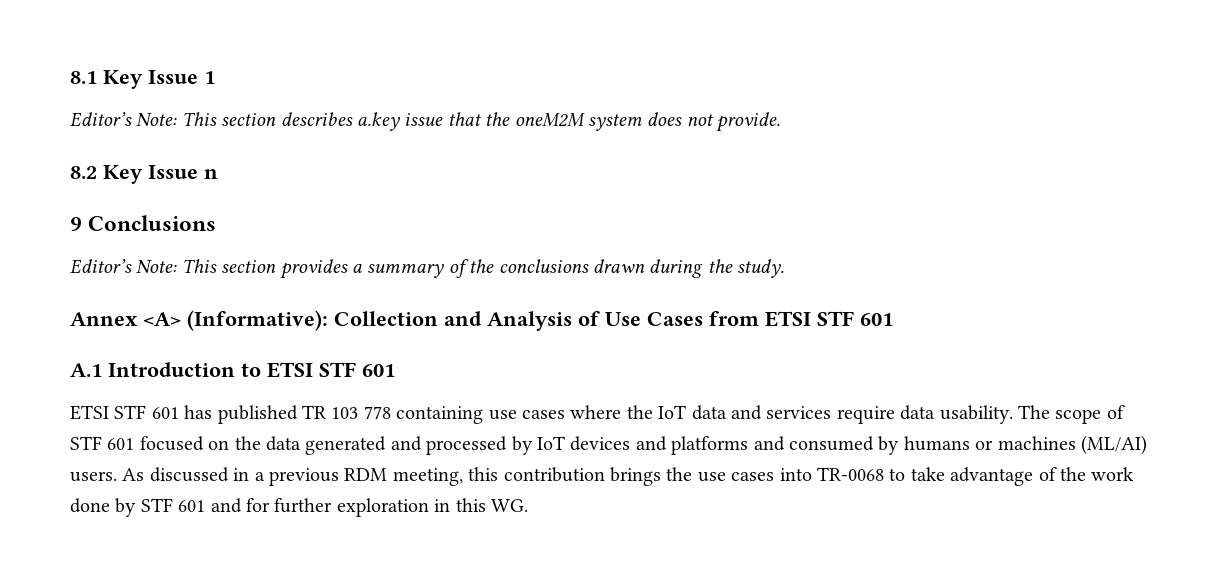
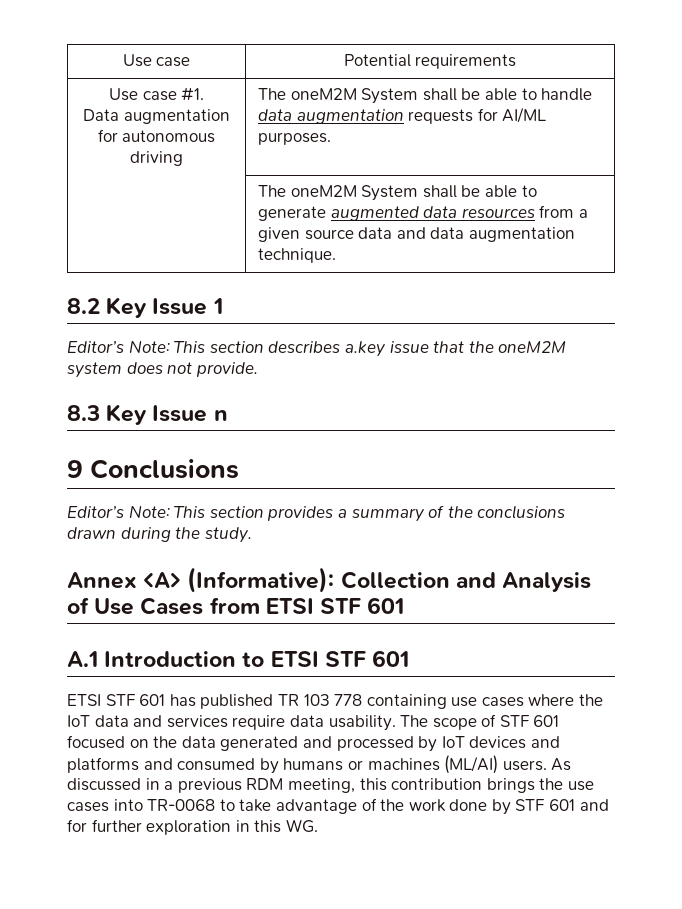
[70,71,97,84] 8.1 -> [122,54,191,67] [343,54,517,69] [108,87,205,101] [83,109,230,124] [97,129,216,143] [130,151,183,166] [258,88,593,104] [258,107,547,124] [258,132,332,145] [258,185,537,201] [258,205,589,221] [258,227,576,242] [258,248,337,263] [67,298,100,314] Use case | Potential requirements // Use case #1. // Data augmentation for autonomous driving | The oneM2M System shall be able to handle data augmentation requests for AI/ML purposes. // | The oneM2M System shall be able to generate augmented data resources from a given source data and data augmentation technique. // 8.2
[70,166,97,179] 8.2 -> [67,405,100,421] 8.3

